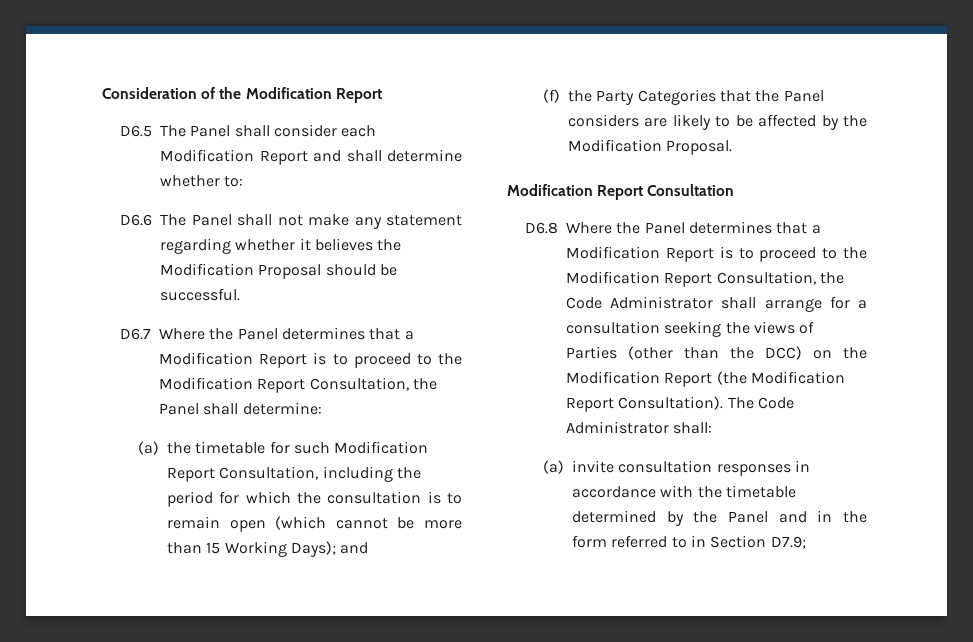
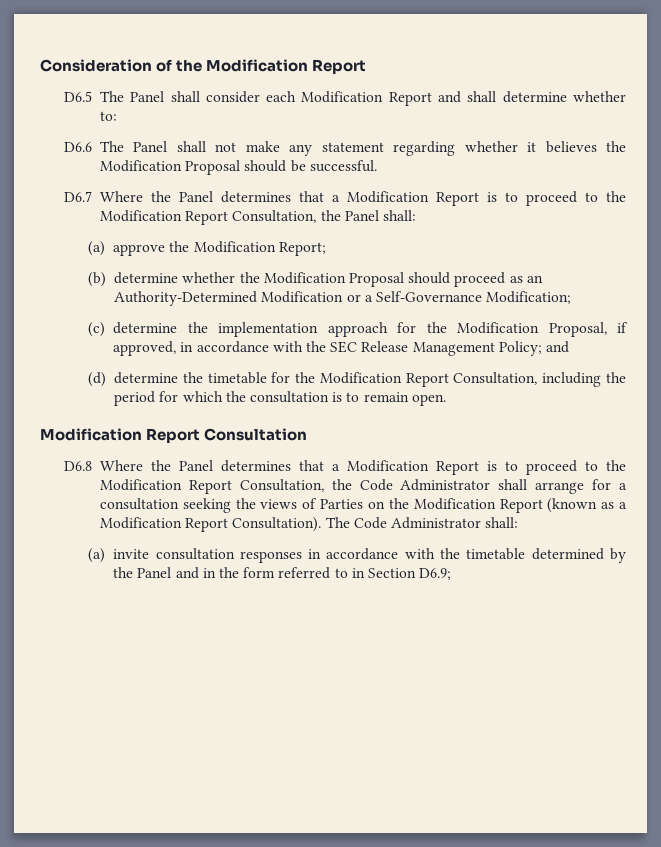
[203,402,322,415] [138,441,160,455] shall determine: // (a) -> [382,210,416,221] [88,241,326,256] [88,272,543,287] [114,291,572,306] [88,322,628,337] [113,341,569,356] [88,372,179,387] shall: // (a) approve the Modification Report; // (b) determine whether the Modification Proposal should proceed as an Authority-Determined Modification or a Self-Governance Modification; // (c) determine the implementation approach for the Modification Proposal, if approved, in accordance with the SEC Release Management Policy; and // (d) determine
[293,442,330,454] such -> [295,372,316,383] the
[229,516,462,532] [167,541,369,557] [543,89,824,105] [568,114,868,130] [568,139,733,155] open (which cannot be more than 15 Working Days); and // (f) the Party Categories that the Panel considers are likely to be affected by the Modification Proposal. -> [411,394,446,406] open.
[628,346,803,360] (other than the DCC) -> (364, 504) none
[716,371,747,385] (the -> [547,498,627,513] (known as a
[770,536,806,549] D7.9; -> [419,568,452,580] D6.9;

